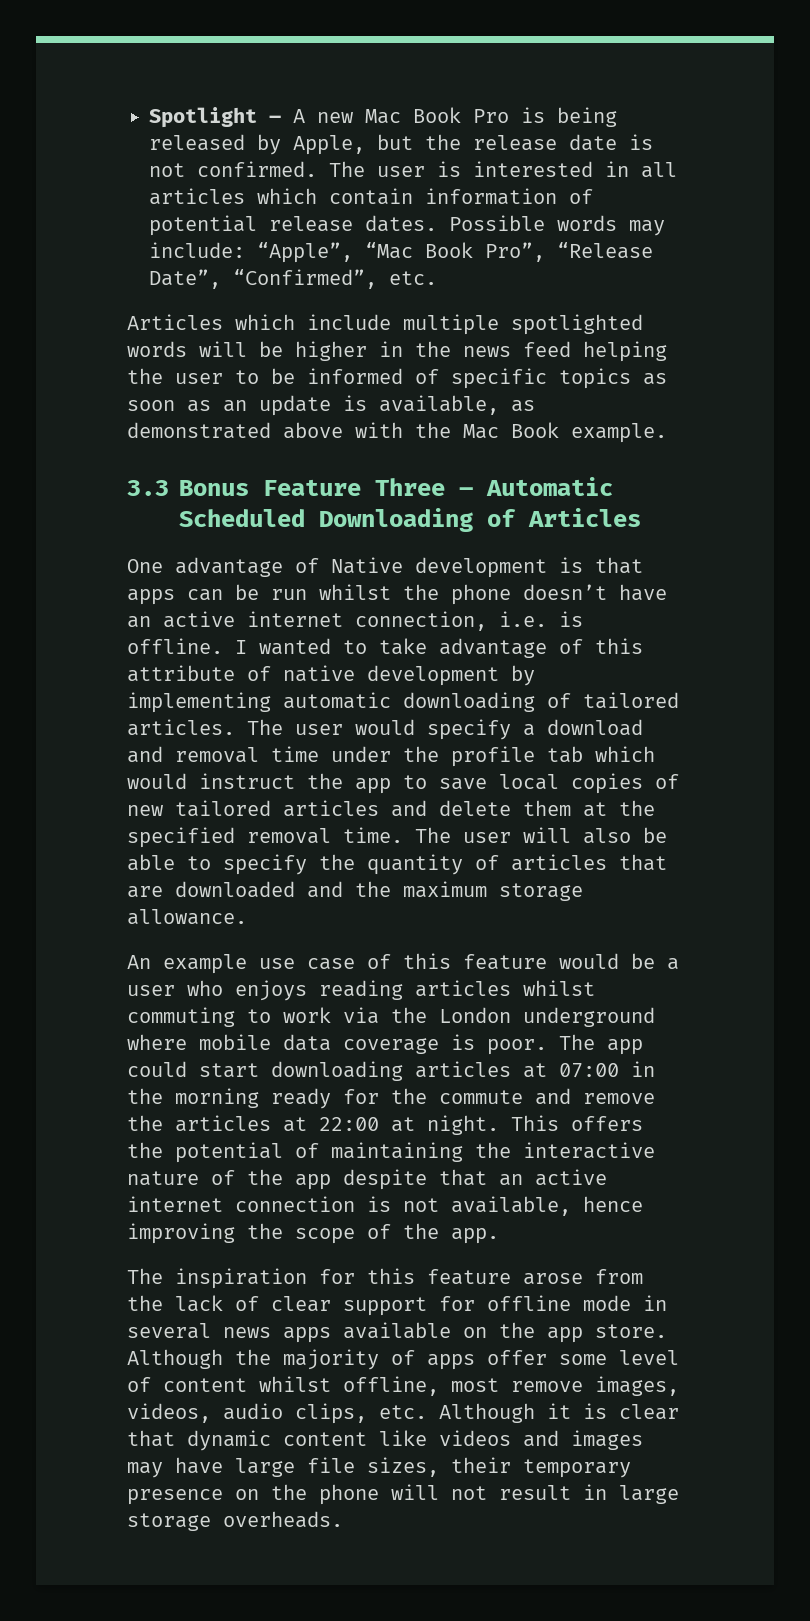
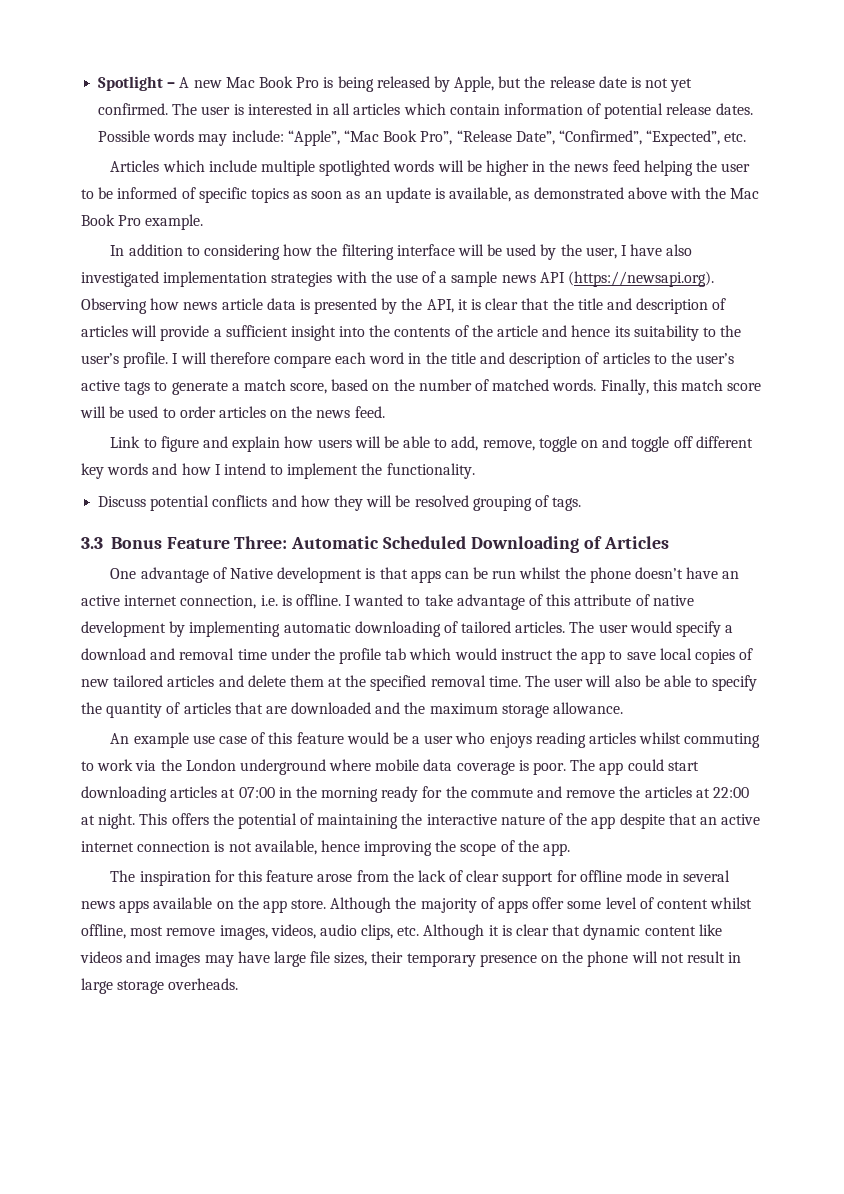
(185, 170) none -> [670,78,693,92] yet
(377, 279) none -> [646,130,721,146] “Expected”,
(559, 430) none -> [118,215,142,226] Pro
(667, 433) none -> [110,244,693,260] [81,271,715,287] [81,298,727,314] [81,325,742,341] [81,352,735,368] [81,379,762,395] [80,406,385,418] [110,436,753,452] [81,463,475,479] [98,495,582,511] // In addition to considering how the filtering interface will be used by the user, I have also investigated implementation strategies with the use of a sample news API (https://newsapi.org). Observing how news article data is presented by the API, it is clear that the title and description of articles will provide a sufficient insight into the contents of the article and hence its suitability to the user’s profile. I will therefore compare each word in the title and description of articles to the user’s active tags to generate a match score, based on the number of matched words. Finally, this match score will be used to order articles on the news feed. // Link to figure and explain how users will be able to add, remove, toggle on and toggle off different key words and how I intend to implement the functionality. // Discuss potential conflicts and how they will be resolved grouping of tags.
[375,478,473,496] Three – -> [234,536,288,549] Three:

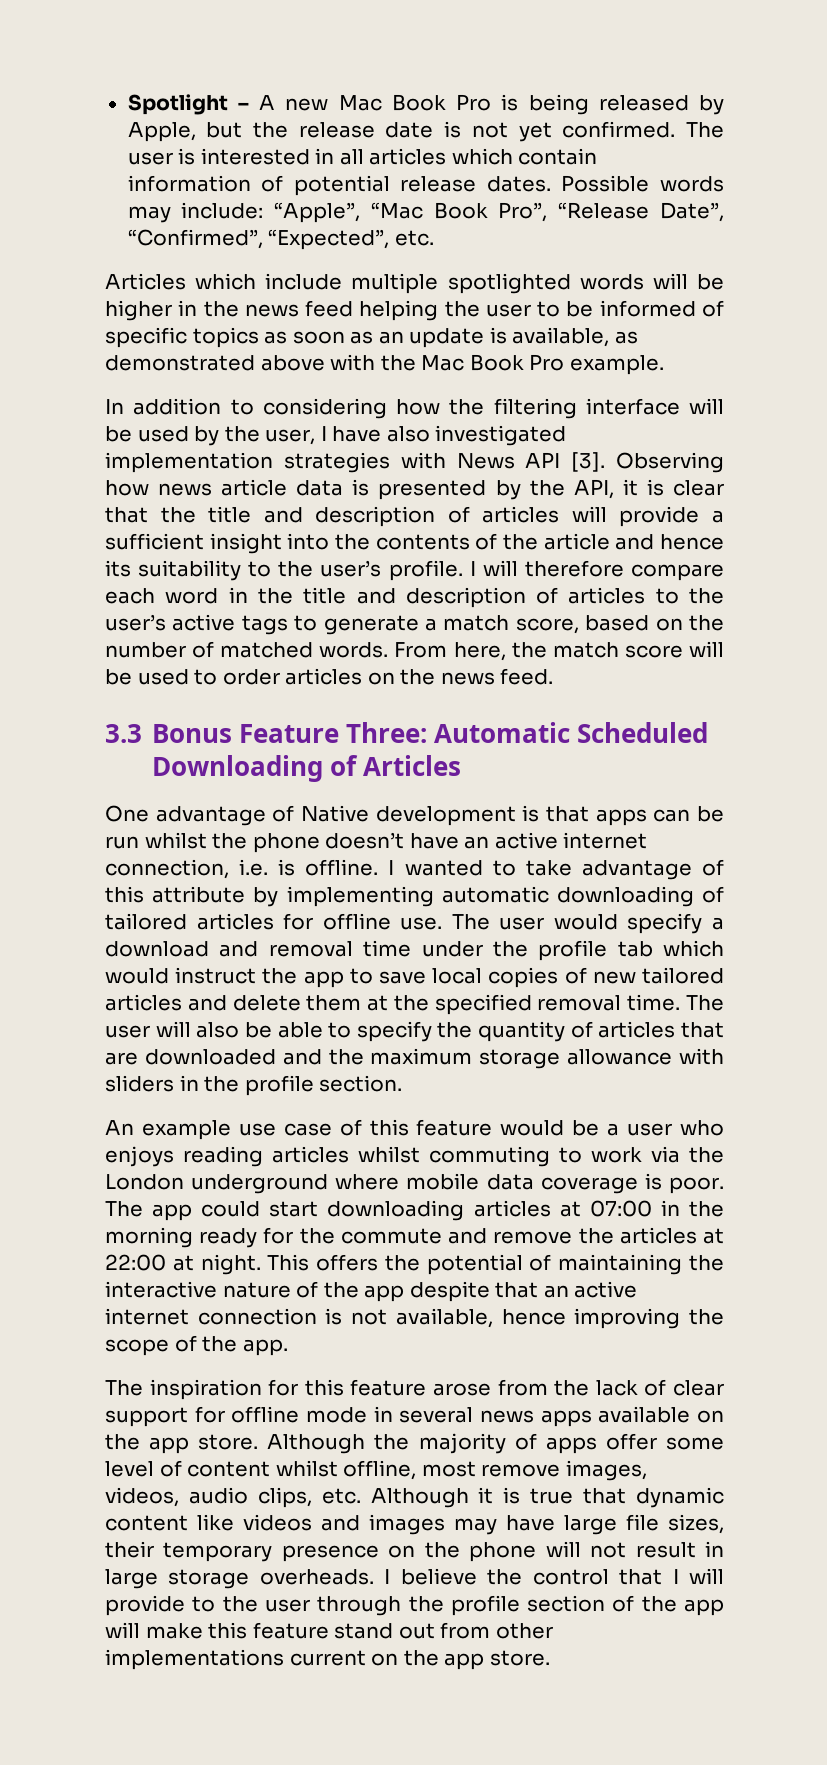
[370,271,715,287] the use of a sample news API (https://newsapi.org). -> [456,452,606,472] News API [3].
[600,379,677,395] Finally, this -> [394,642,547,661] From here, the
[110,436,753,452] [81,463,475,479] [98,495,582,511] // Link to figure and explain how users will be able to add, remove, toggle on and toggle off different key words and how I intend to implement the functionality. // Discuss potential conflicts and how they will be resolved grouping of tags. -> (554, 676) none
[635,594,694,606] [81,621,166,637] of native development -> (246, 894) none
[515,621,566,633] articles. -> [196,913,443,930] articles for offline use.
[553,702,624,714] allowance. -> [567,1048,724,1065] [105,1075,403,1096] allowance with sliders in the profile section.
[516,924,550,936] clear -> [530,1488,574,1504] true
(239, 984) none -> [384,1568,725,1585] [105,1595,724,1616] [105,1622,553,1639] [105,1649,550,1670] I believe the control that I will provide to the user through the profile section of the app will make this feature stand out from other implementations current on the app store.

